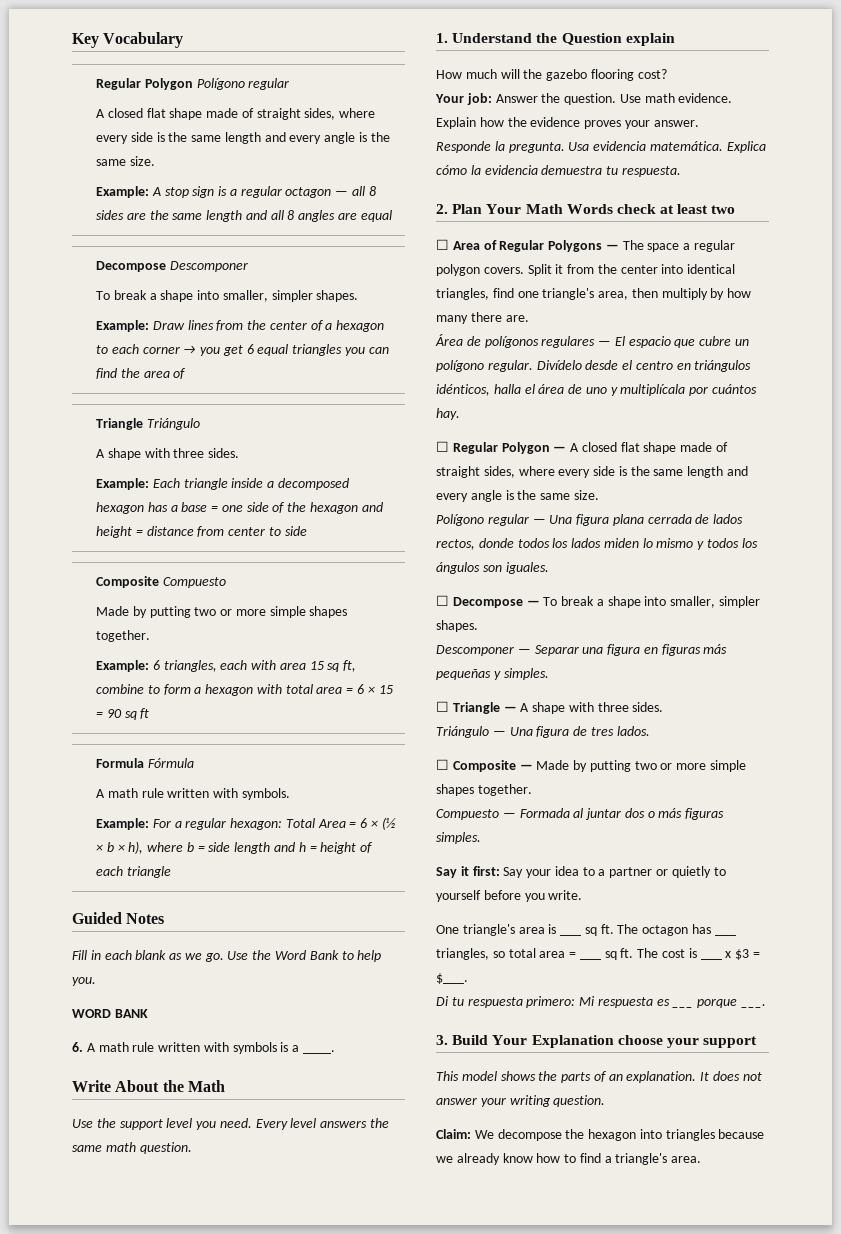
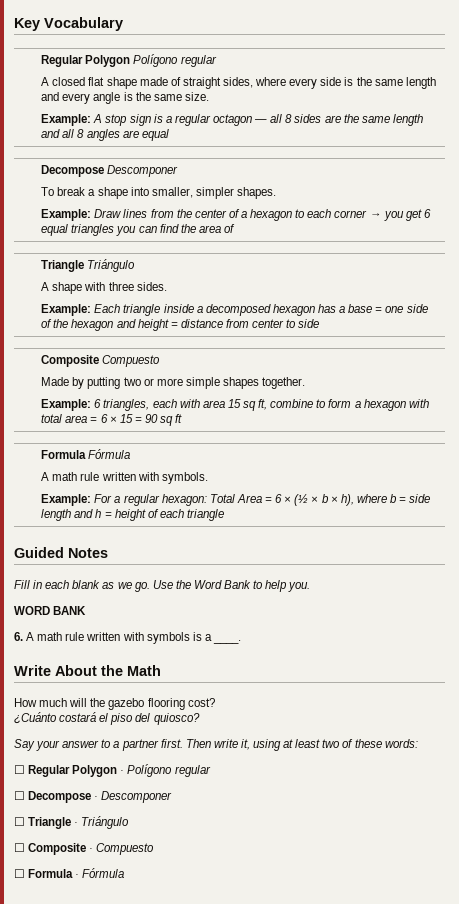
[72,1118,390,1130] [72,1142,192,1154] [436,33,675,46] // Use the support level you need. Every level answers the same math question. // 1. Understand the Question explain -> (161, 670) none
[435,93,733,105] [436,117,699,129] [436,141,766,153] [436,165,681,177] [436,204,736,214] [436,239,736,252] [436,264,736,276] [436,288,752,300] [436,312,529,324] [435,334,750,348] [436,360,752,372] [436,384,758,396] [436,408,460,420] [436,441,729,454] [436,466,749,478] [436,490,599,502] [436,514,744,526] [436,538,758,550] [436,562,549,574] [436,595,761,608] [436,620,478,632] [436,644,728,656] [436,668,549,680] [436,701,664,714] [436,726,650,738] [436,759,747,772] [436,784,532,796] [436,808,725,820] [436,832,481,844] [436,866,726,878] [436,890,583,902] [436,924,557,936] [560,924,712,936] [714,934,736,936] [436,948,577,960] [579,948,697,960] [700,958,722,960] [725,949,760,960] [436,973,468,984] [436,996,670,1008] [672,998,767,1008] [436,1035,758,1048] [436,1071,762,1083] [436,1095,606,1107] [436,1129,765,1141] [436,1153,702,1165] Your job: Answer the question. Use math evidence. Explain how the evidence proves your answer. // Responde la pregunta. Usa evidencia matemática. Explica cómo la evidencia demuestra tu respuesta. // 2. Plan Your Math Words check at least two // ☐ Area of Regular Polygons — The space a regular polygon covers. Split it from the center into identical triangles, find one triangle's area, then multiply by how many there are. // Área de polígonos regulares — El espacio que cubre un polígono regular. Divídelo desde el centro en triángulos idénticos, halla el área de uno y multiplícala por cuántos hay. // ☐ Regular Polygon — A closed flat shape made of straight sides, where every side is the same length and every angle is the same size. // Polígono regular — Una figura plana cerrada de lados rectos, donde todos los lados miden lo mismo y todos los ángulos son iguales. // ☐ Decompose — To break a shape into smaller, simpler shapes. // Descomponer — Separar una figura en figuras más pequeñas y simples. // ☐ Triangle — A shape with three sides. // Triángulo — Una figura de tres lados. // ☐ Composite — Made by putting two or more simple shapes together. // Compuesto — Formada al juntar dos o más figuras simples. // Say it first: Say your idea to a partner or quietly to yourself before you write. // One triangle's area is ___ sq ft. The octagon has ___ triangles, so total area = ___ sq ft. The cost is ___ x $3 = $___. // Di tu respuesta primero: Mi respuesta es ___ porque ___. // 3. Build Your Explanation choose your support // This model shows the parts of an explanation. It does not answer your writing question. // Claim: We decompose the hexagon into triangles because we already know how to find a triangle's area. -> [14,712,200,725] [14,739,418,751] [14,764,211,777] [14,791,173,803] [14,816,130,829] [14,843,155,855] [14,868,125,878] ¿Cuánto costará el piso del quiosco? // Say your answer to a partner first. Then write it, using at least two of these words: // ☐ Regular Polygon · Polígono regular // ☐ Decompose · Descomponer // ☐ Triangle · Triángulo // ☐ Composite · Compuesto // ☐ Formula · Fórmula

